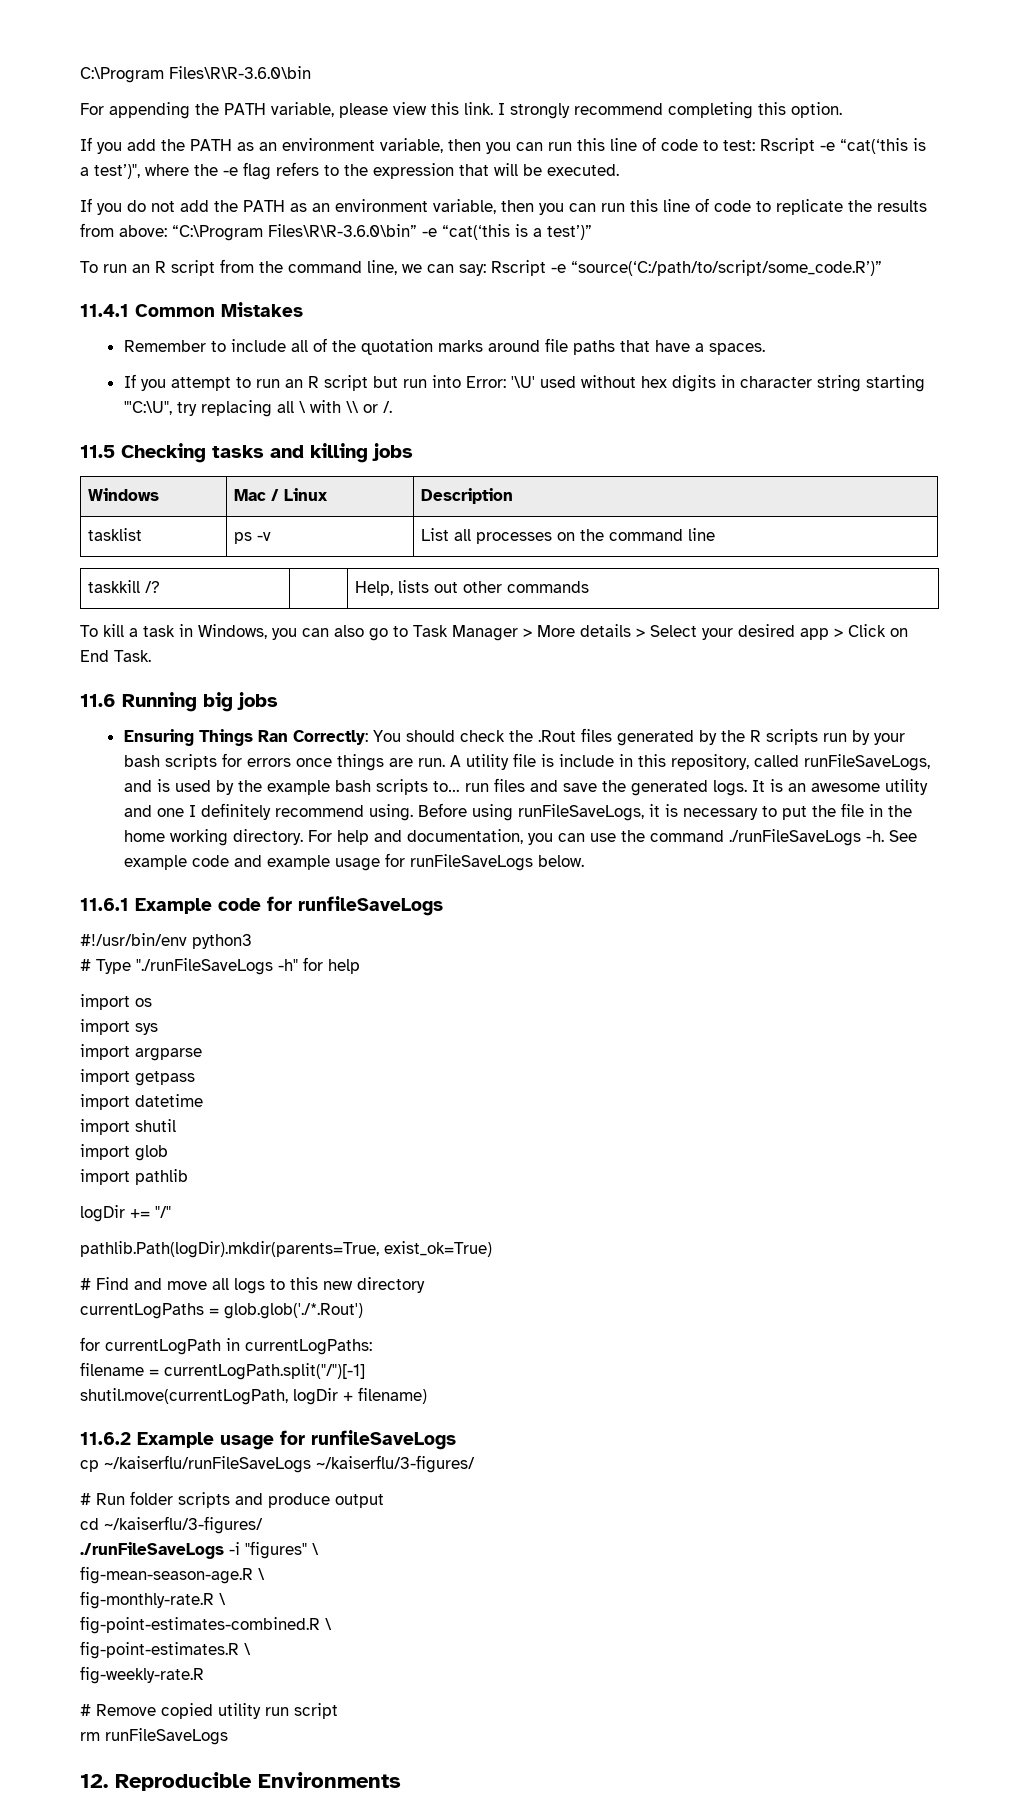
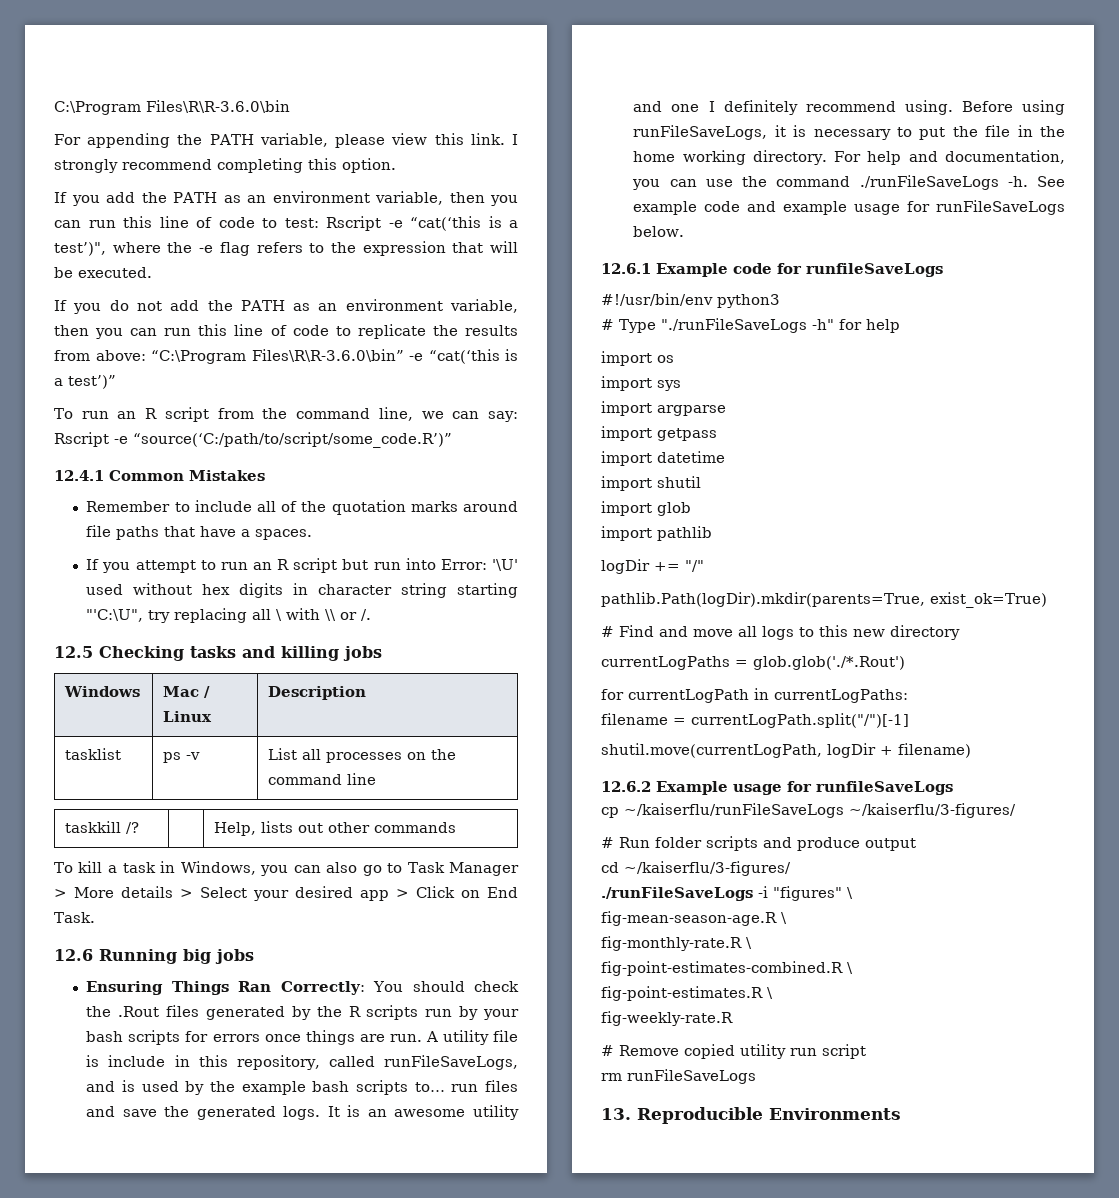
[80,304,129,317] 11.4.1 -> [54,470,104,481] 12.4.1
[80,445,115,458] 11.5 -> [54,646,93,658] 12.5
[80,694,116,707] 11.6 -> [54,949,93,961] 12.6
[80,898,129,911] 11.6.1 -> [601,263,651,274] 12.6.1
[80,1432,131,1445] 11.6.2 -> [601,781,651,792] 12.6.2
[80,1774,108,1788] 12. -> [601,1108,631,1120] 13.

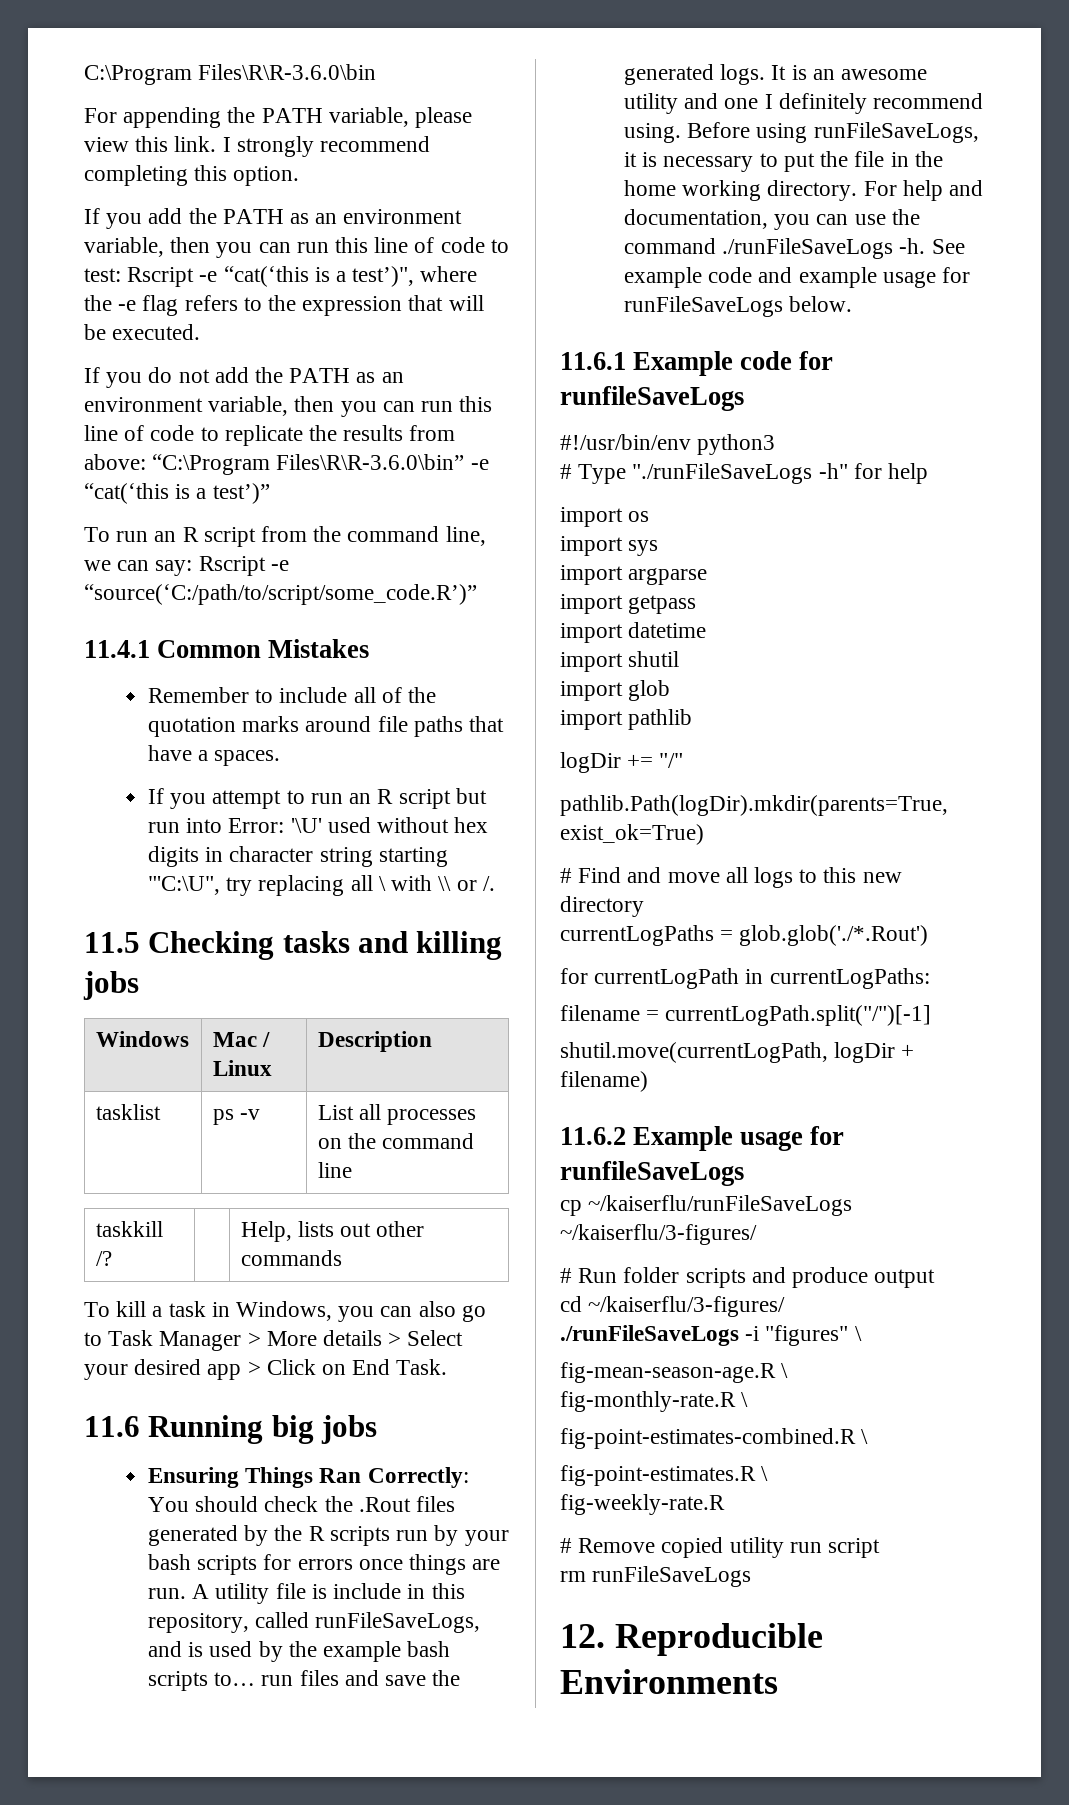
[54,470,104,481] 12.4.1 -> [84,640,150,658] 11.4.1
[54,646,93,658] 12.5 -> [84,932,140,953] 11.5
[54,949,93,961] 12.6 -> [84,1416,140,1437] 11.6
[601,263,651,274] 12.6.1 -> [560,352,626,370] 11.6.1
[601,781,651,792] 12.6.2 -> [560,1127,626,1145] 11.6.2
[601,1108,631,1120] 13. -> [560,1624,605,1648] 12.

